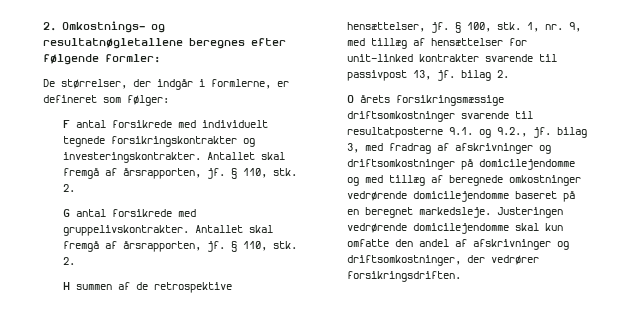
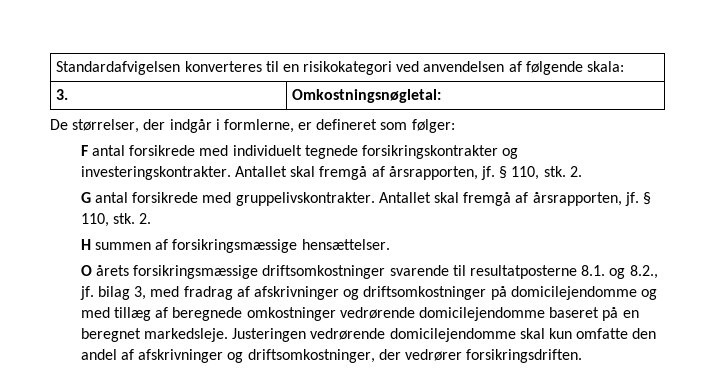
[43,21,165,33] [43,38,286,49] [43,54,160,65] 2. Omkostnings- og resultatnøgletallene beregnes efter følgende formler: -> [56,61,624,75] [56,89,69,100] [292,89,442,103] Standardafvigelsen konverteres til en risikokategori ved anvendelsen af følgende skala: // 3. | Omkostningsnøgletal:
[136,282,233,293] [347,22,582,33] [347,38,528,49] [347,54,558,62] [347,70,510,81] de retrospektive hensættelser, jf. § 100, stk. 1, nr. 9, med tillæg af hensættelser for unit-linked kontrakter svarende til passivpost 13, jf. bilag 2. -> [172,239,390,253] forsikringsmæssige hensættelser.
[449,127,528,138] 9.1. og 9.2., -> [581,265,658,279] 8.1. og 8.2.,

